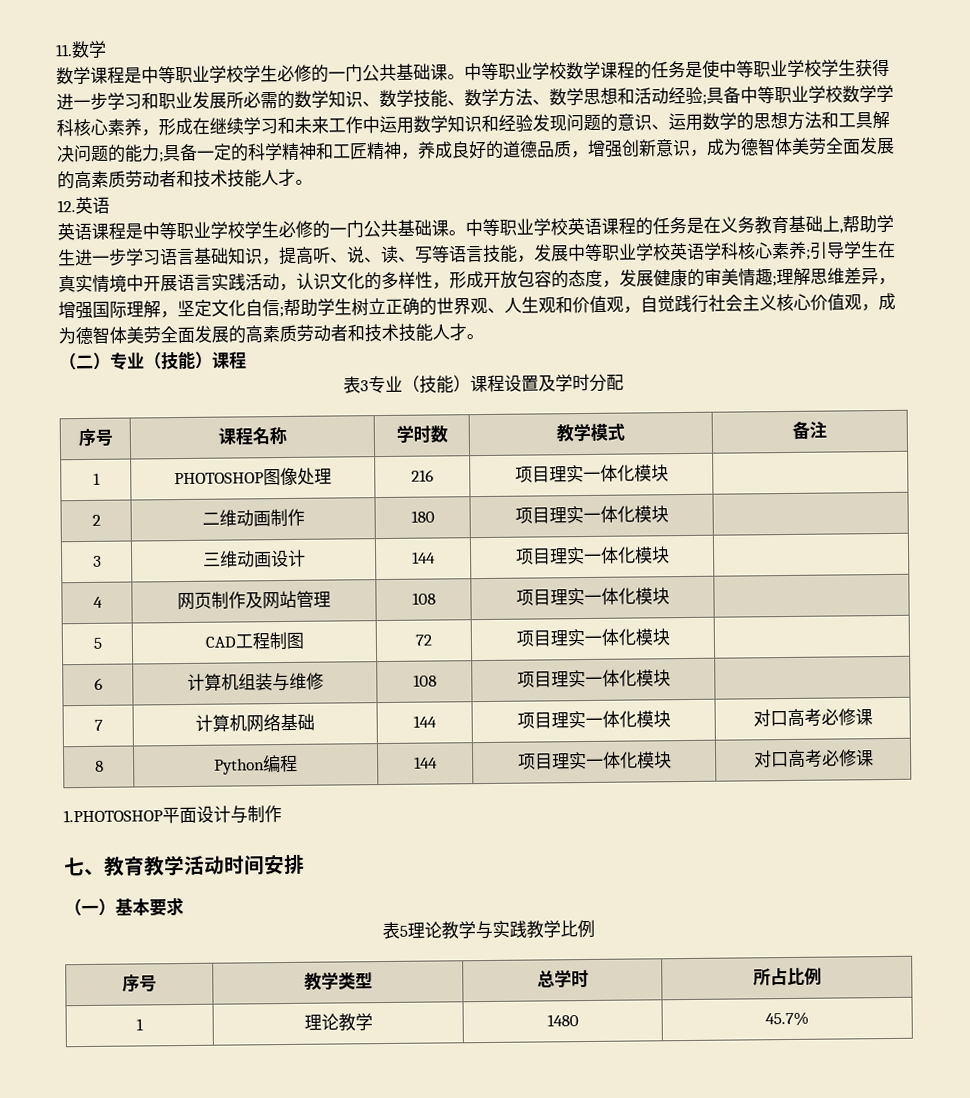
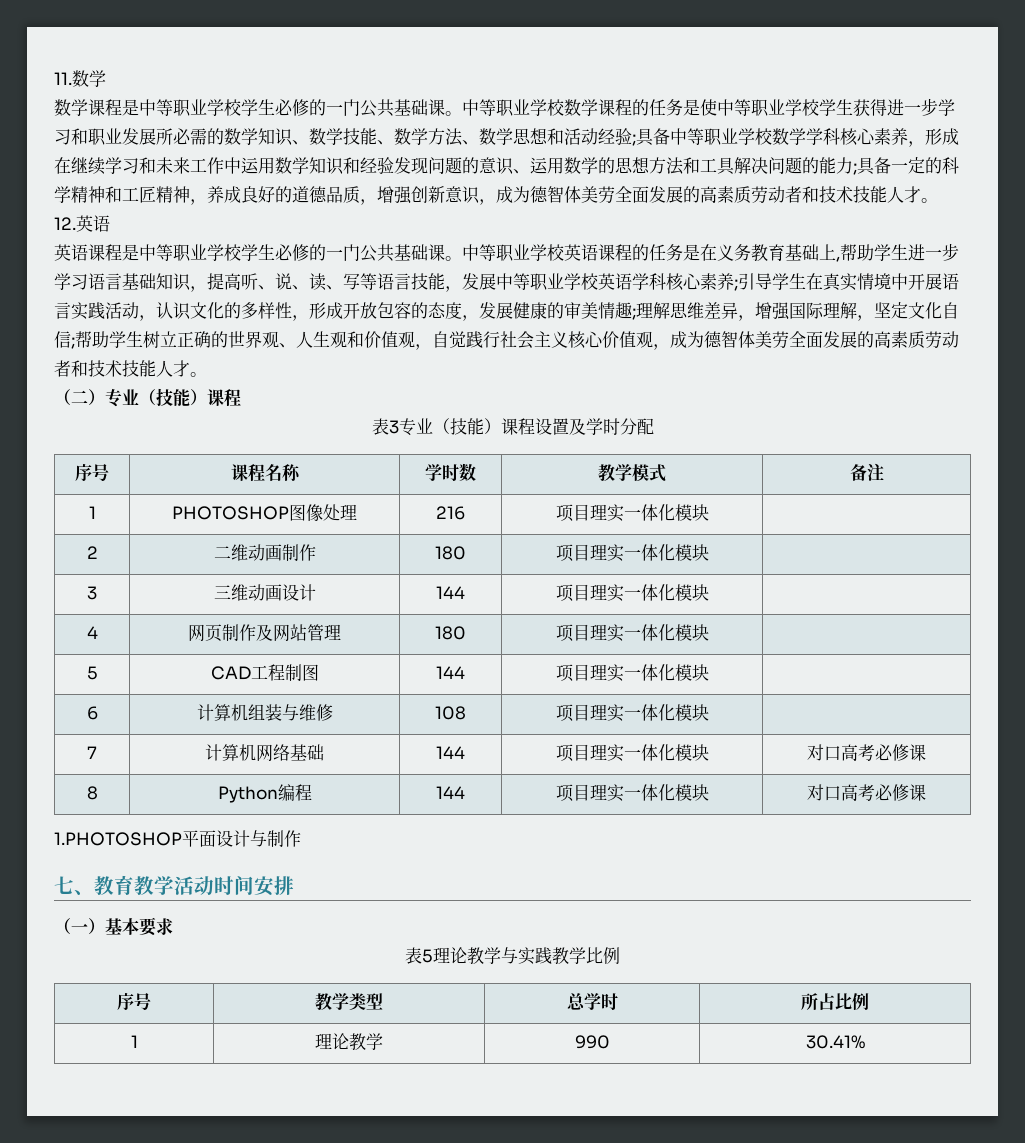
[411,592,436,605] 108 -> [435,626,466,640] 180
[415,634,432,646] 72 -> [436,666,465,679] 144
[546,1014,579,1027] [765,1011,809,1027] 1480 | 45.7% -> [574,1035,610,1049] [805,1035,865,1049] 990 | 30.41%

